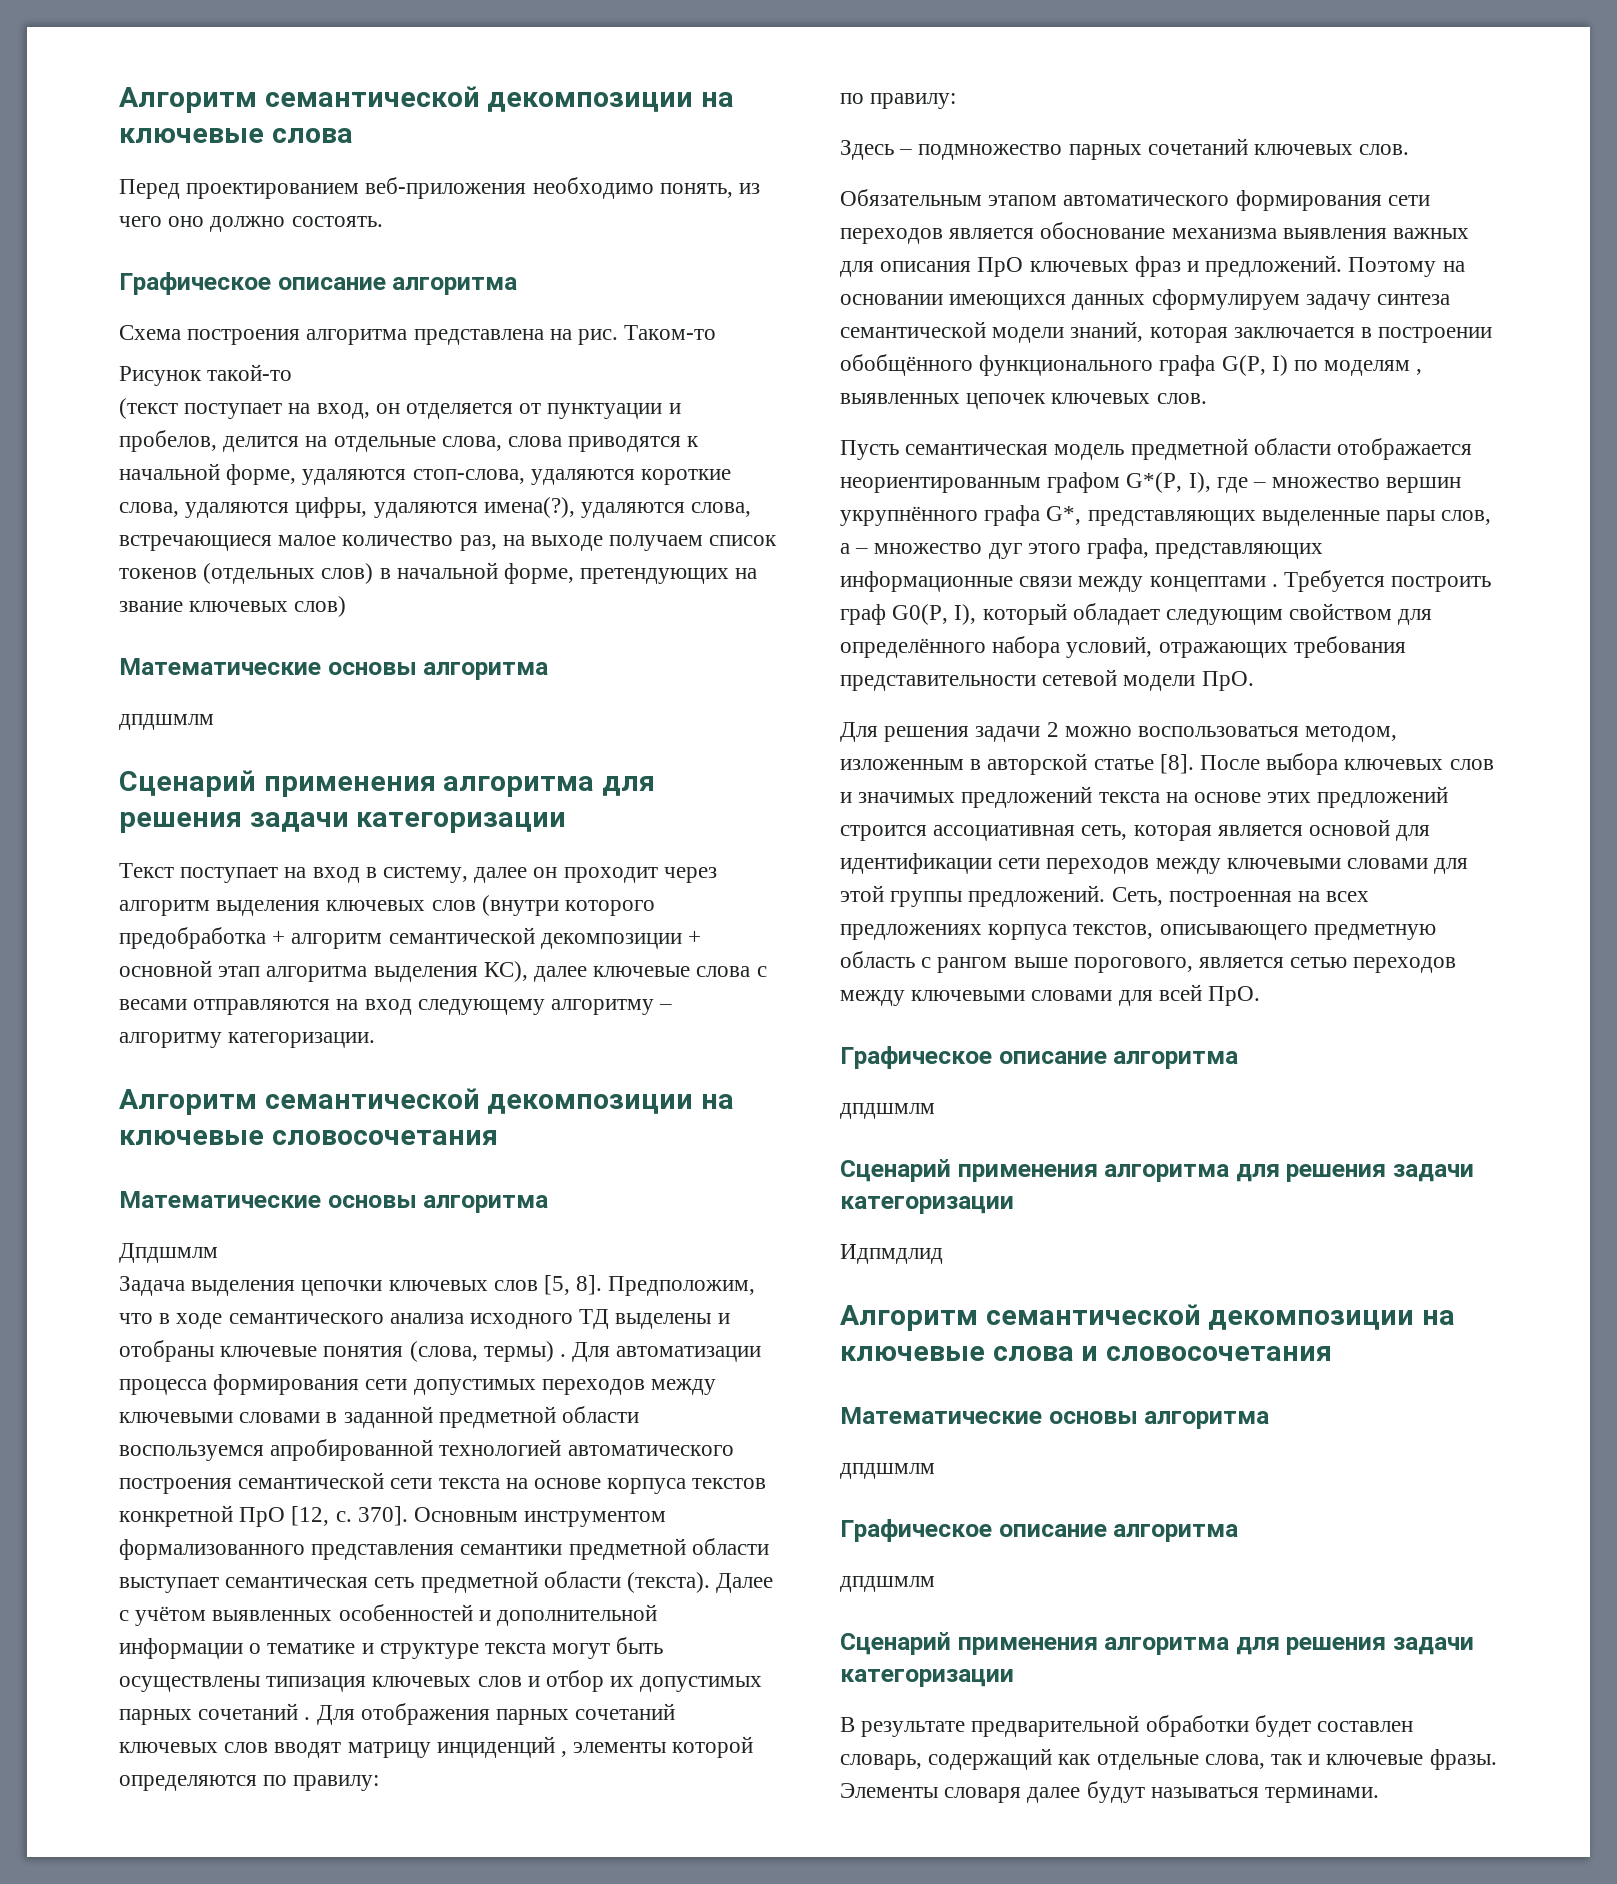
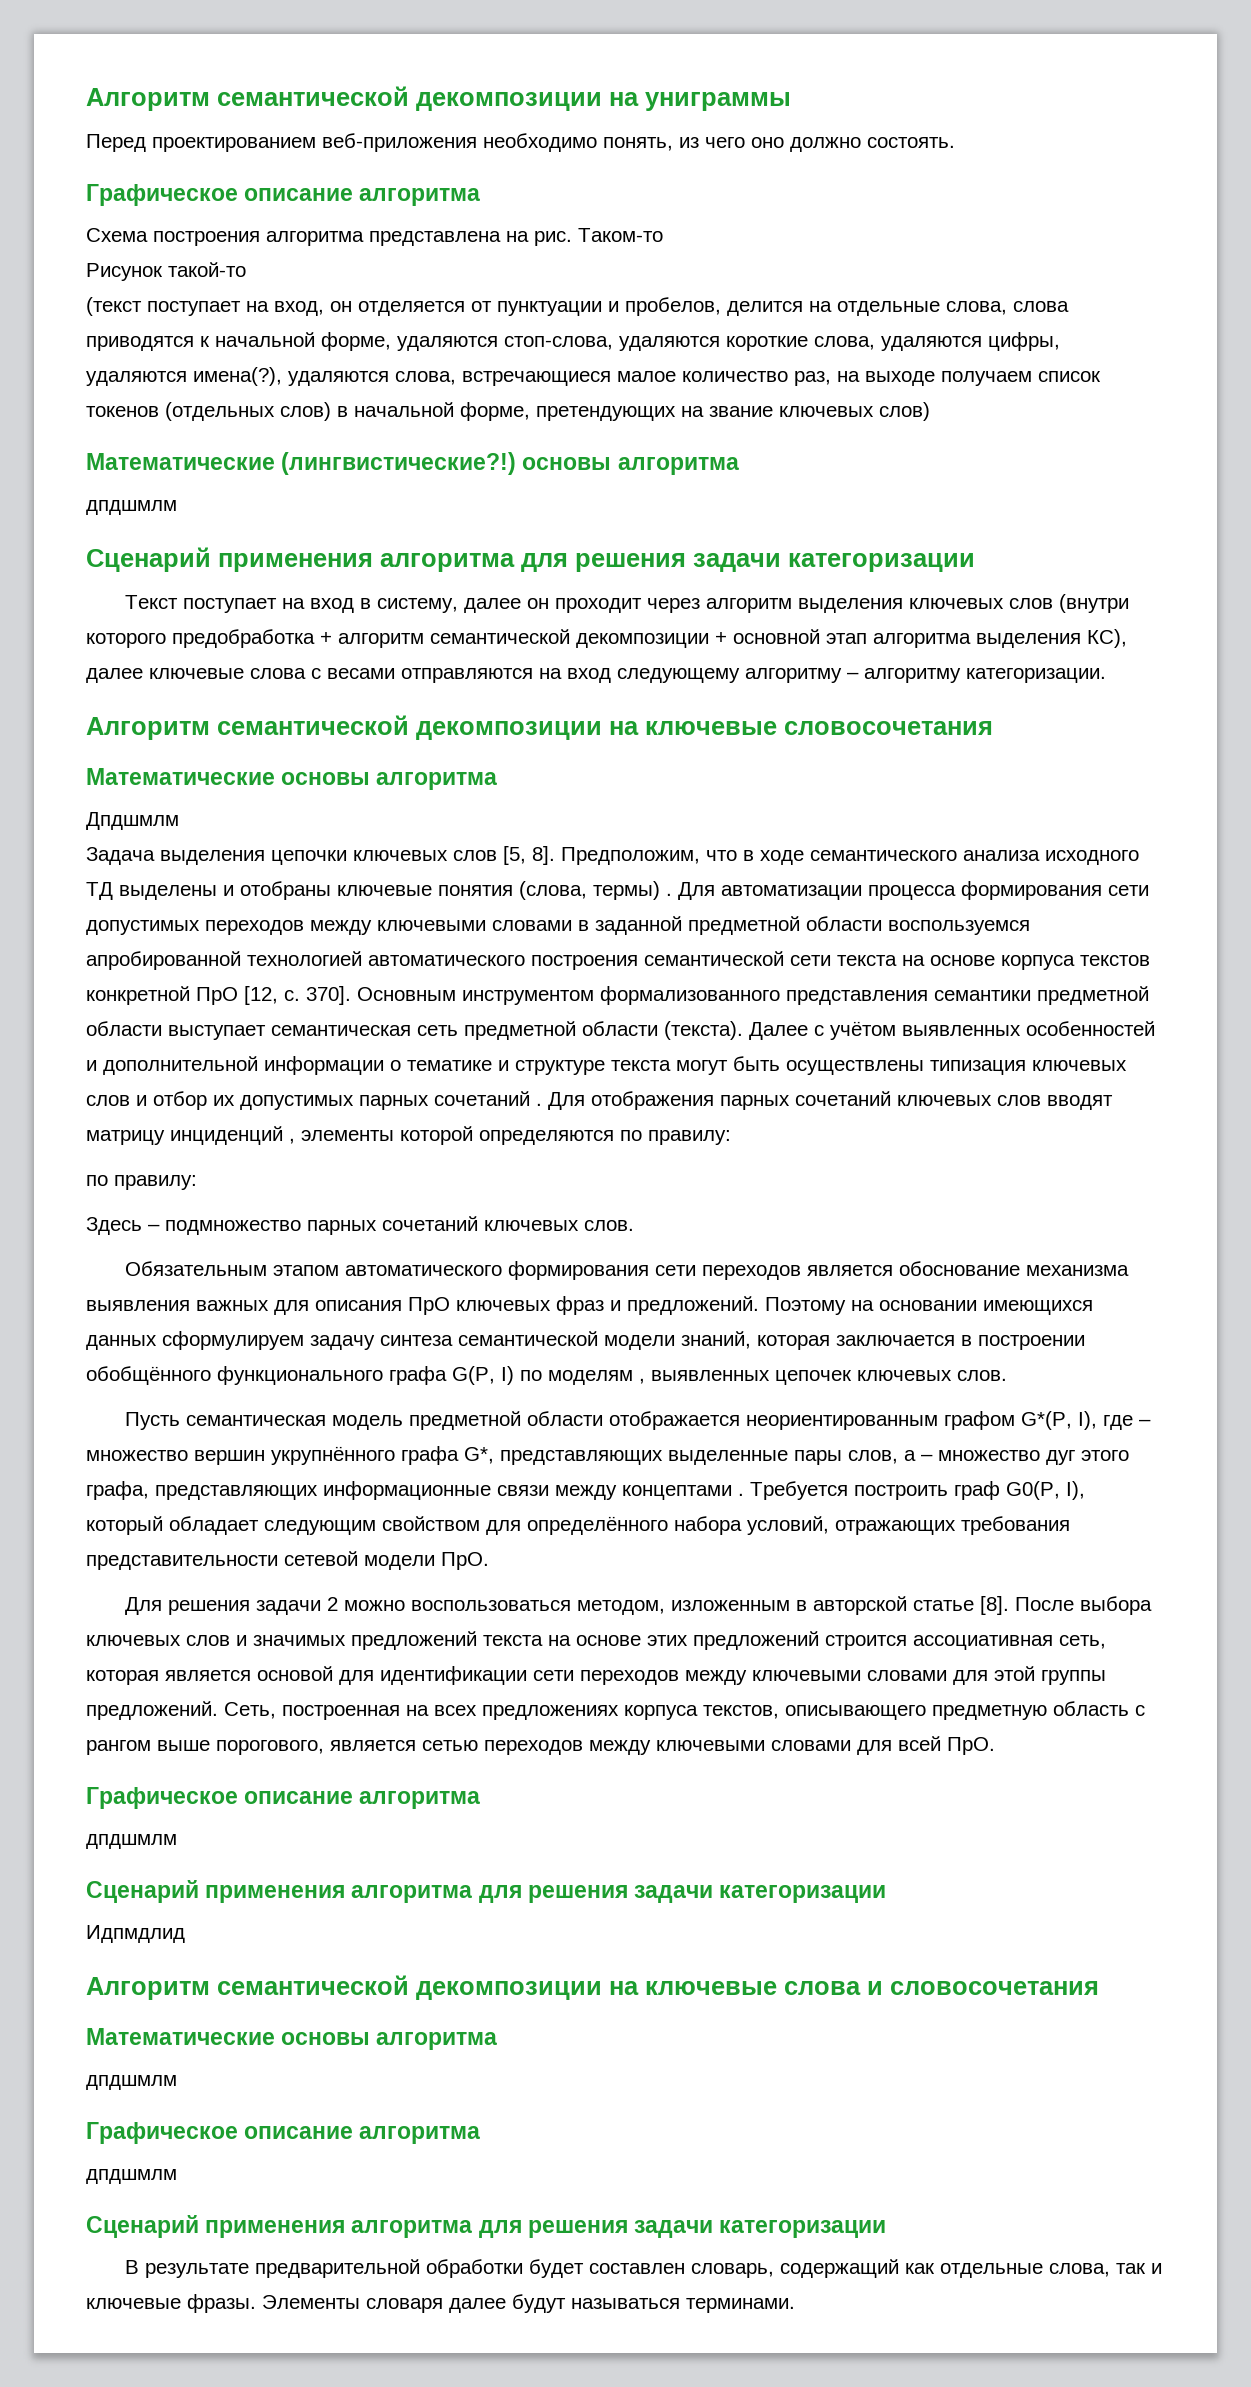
[119,86,735,113] [119,128,353,143] Алгоритм семантической декомпозиции на ключевые слова -> [86,86,791,111] Алгоритм семантической декомпозиции на униграммы
(321, 666) none -> [281,452,517,475] (лингвистические?!)

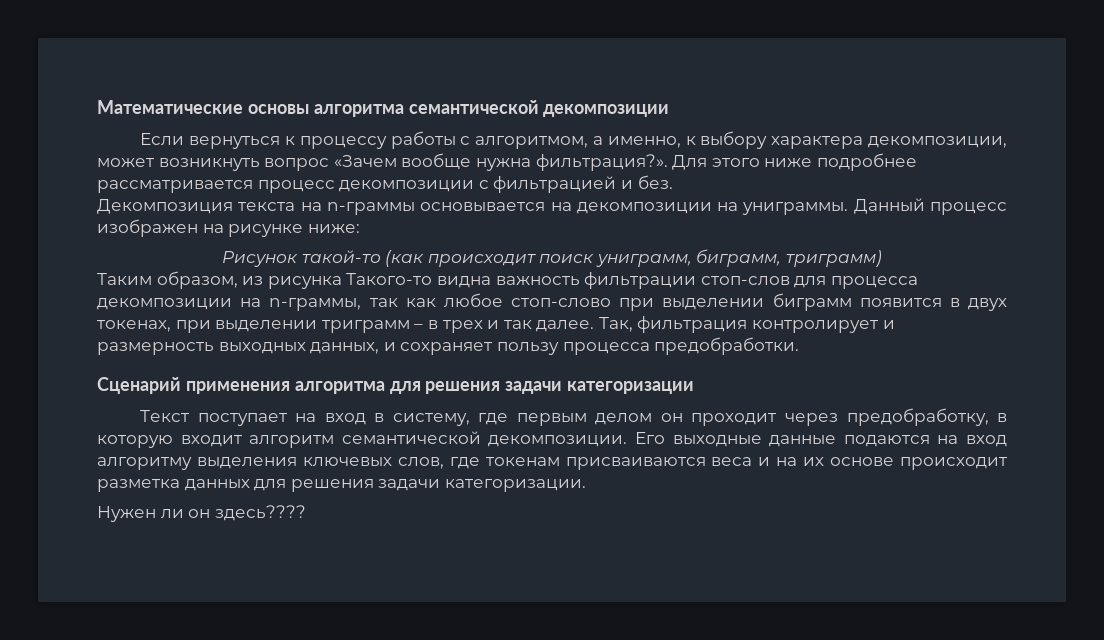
[86,86,791,111] [86,133,955,152] [86,184,481,206] [86,228,663,246] [86,262,246,281] [86,297,1069,316] [86,332,1060,351] [86,367,1101,386] [86,402,930,421] [86,452,739,475] [86,500,177,515] Алгоритм семантической декомпозиции на униграммы // Перед проектированием веб-приложения необходимо понять, из чего оно должно состоять. // Графическое описание алгоритма // Схема построения алгоритма представлена на рис. Таком-то // Рисунок такой-то // (текст поступает на вход, он отделяется от пунктуации и пробелов, делится на отдельные слова, слова приводятся к начальной форме, удаляются стоп-слова, удаляются короткие слова, удаляются цифры, удаляются имена(?), удаляются слова, встречающиеся малое количество раз, на выходе получаем список токенов (отдельных слов) в начальной форме, претендующих на звание ключевых слов) // Математические (лингвистические?!) основы алгоритма // дпдшмлм -> [97,100,670,117] [140,131,1007,149] [97,153,917,171] [97,175,673,193] [97,198,1007,215] [97,219,360,237] [221,249,883,267] [97,271,918,289] [97,293,1007,311] [97,316,895,333] [97,337,800,355] Математические основы алгоритма семантической декомпозиции // Если вернуться к процессу работы с алгоритмом, а именно, к выбору характера декомпозиции, может возникнуть вопрос «Зачем вообще нужна фильтрация?». Для этого ниже подробнее рассматривается процесс декомпозиции с фильтрацией и без. // Декомпозиция текста на n-граммы основывается на декомпозиции на униграммы. Данный процесс изображен на рисунке ниже: // Рисунок такой-то (как происходит поиск униграмм, биграмм, триграмм) // Таким образом, из рисунка Такого-то видна важность фильтрации стоп-слов для процесса декомпозиции на n-граммы, так как любое стоп-слово при выделении биграмм появится в двух токенах, при выделении триграмм – в трех и так далее. Так, фильтрация контролирует и размерность выходных данных, и сохраняет пользу процесса предобработки.
[463,594,1129,613] [86,629,1127,648] [86,668,1106,683] [86,715,993,740] [86,768,498,790] [86,812,179,830] [86,846,1139,865] [86,881,1149,900] [86,916,1030,935] [86,951,1150,970] [86,986,1149,1005] [86,1021,1155,1040] [86,1056,1127,1075] [86,1091,1113,1110] [86,1126,731,1145] [86,1175,197,1190] [86,1216,634,1235] [124,1261,1129,1280] [86,1296,1093,1315] [86,1331,1085,1350] [86,1366,1007,1385] [124,1411,1151,1430] [86,1446,1129,1465] [86,1481,1085,1500] [86,1516,1070,1535] [86,1551,489,1570] [124,1596,1152,1615] [86,1631,1106,1650] [86,1666,1106,1685] [86,1701,1145,1720] [86,1736,995,1755] [86,1787,481,1809] [86,1834,177,1849] [86,1880,887,1903] [86,1925,185,1943] [86,1975,1099,2000] [86,2028,498,2050] [86,2075,177,2090] [86,2122,481,2144] [86,2169,177,2184] [86,2215,887,2238] [124,2259,1162,2278] [86,2294,795,2313] далее он проходит через алгоритм выделения ключевых слов (внутри которого предобработка + алгоритм семантической декомпозиции + основной этап алгоритма выделения КС), далее ключевые слова с весами отправляются на вход следующему алгоритму – алгоритму категоризации. // Алгоритм семантической декомпозиции на ключевые словосочетания // Математические основы алгоритма // Дпдшмлм // Задача выделения цепочки ключевых слов [5, 8]. Предположим, что в ходе семантического анализа исходного ТД выделены и отобраны ключевые понятия (слова, термы) . Для автоматизации процесса формирования сети допустимых переходов между ключевыми словами в заданной предметной области воспользуемся апробированной технологией автоматического построения семантической сети текста на основе корпуса текстов конкретной ПрО [12, с. 370]. Основным инструментом формализованного представления семантики предметной области выступает семантическая сеть предметной области (текста). Далее с учётом выявленных особенностей и дополнительной информации о тематике и структуре текста могут быть осуществлены типизация ключевых слов и отбор их допустимых парных сочетаний . Для отображения парных сочетаний ключевых слов вводят матрицу инциденций , элементы которой определяются по правилу: // по правилу: // Здесь – подмножество парных сочетаний ключевых слов. // Обязательным этапом автоматического формирования сети переходов является обоснование механизма выявления важных для описания ПрО ключевых фраз и предложений. Поэтому на основании имеющихся данных сформулируем задачу синтеза семантической модели знаний, которая заключается в построении обобщённого функционального графа G(P, I) по моделям , выявленных цепочек ключевых слов. // Пусть семантическая модель предметной области отображается неориентированным графом G*(P, I), где – множество вершин укрупнённого графа G*, представляющих выделенные пары слов, а – множество дуг этого графа, представляющих информационные связи между концептами . Требуется построить граф G0(P, I), который обладает следующим свойством для определённого набора условий, отражающих требования представительности сетевой модели ПрО. // Для решения задачи 2 можно воспользоваться методом, изложенным в авторской статье [8]. После выбора ключевых слов и значимых предложений текста на основе этих предложений строится ассоциативная сеть, которая является основой для идентификации сети переходов между ключевыми словами для этой группы предложений. Сеть, построенная на всех предложениях корпуса текстов, описывающего предметную область с рангом выше порогового, является сетью переходов между ключевыми словами для всей ПрО. // Графическое описание алгоритма // дпдшмлм // Сценарий применения алгоритма для решения задачи категоризации // Идпмдлид // Алгоритм семантической декомпозиции на ключевые слова и словосочетания // Математические основы алгоритма // дпдшмлм // Графическое описание алгоритма // дпдшмлм // Сценарий применения алгоритма для решения задачи категоризации // В результате предварительной обработки будет составлен словарь, содержащий как отдельные слова, так и ключевые фразы. Элементы словаря далее будут называться терминами. -> [478,408,1007,426] [97,431,1008,448] [97,457,1007,470] [97,479,586,492] [97,505,306,522] где первым делом он проходит через предобработку, в которую входит алгоритм семантической декомпозиции. Его выходные данные подаются на вход алгоритму выделения ключевых слов, где токенам присваиваются веса и на их основе происходит разметка данных для решения задачи категоризации. // Нужен ли он здесь????

